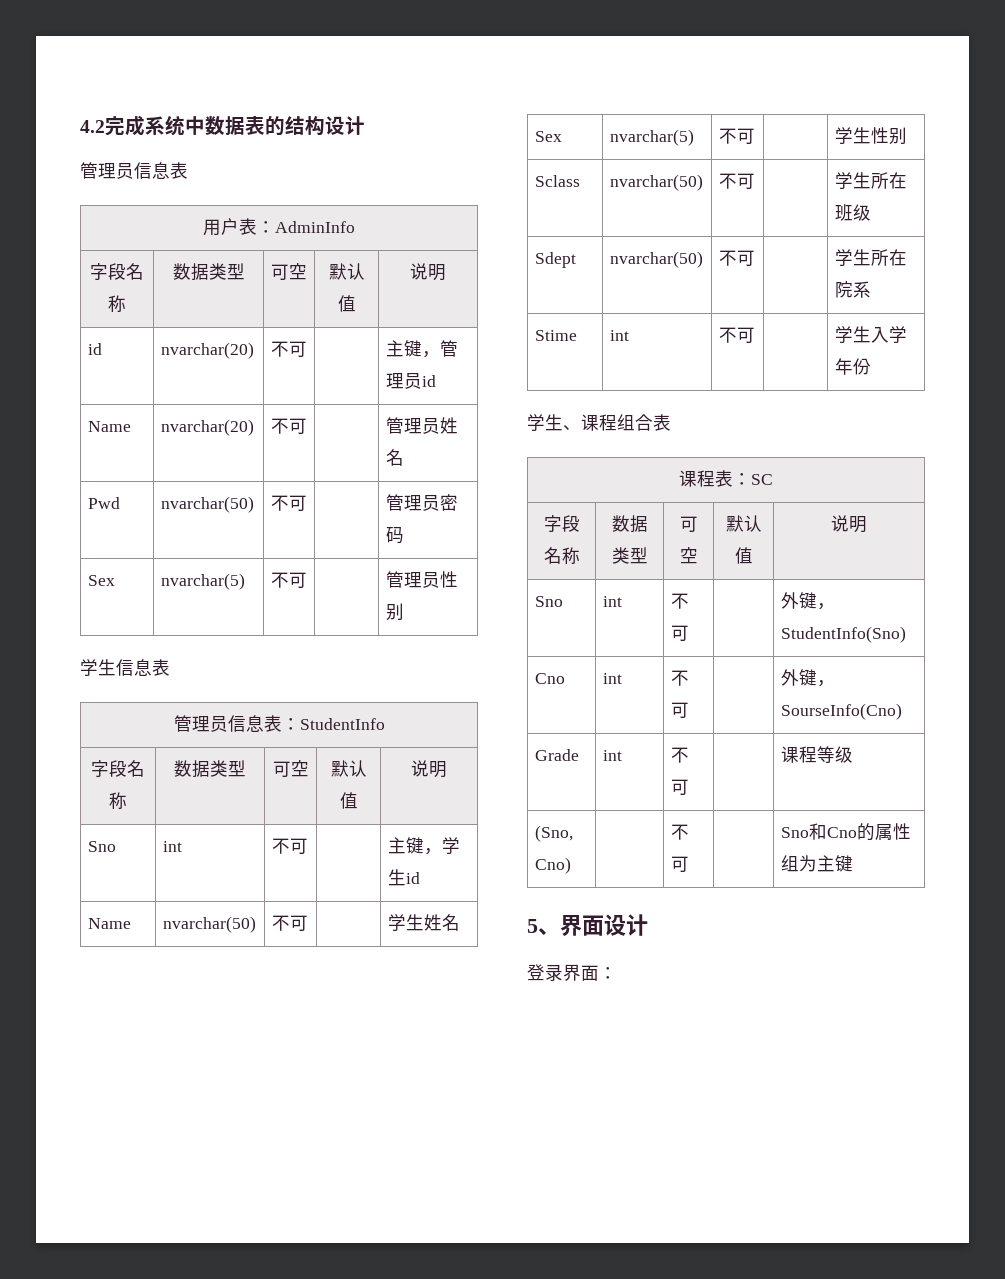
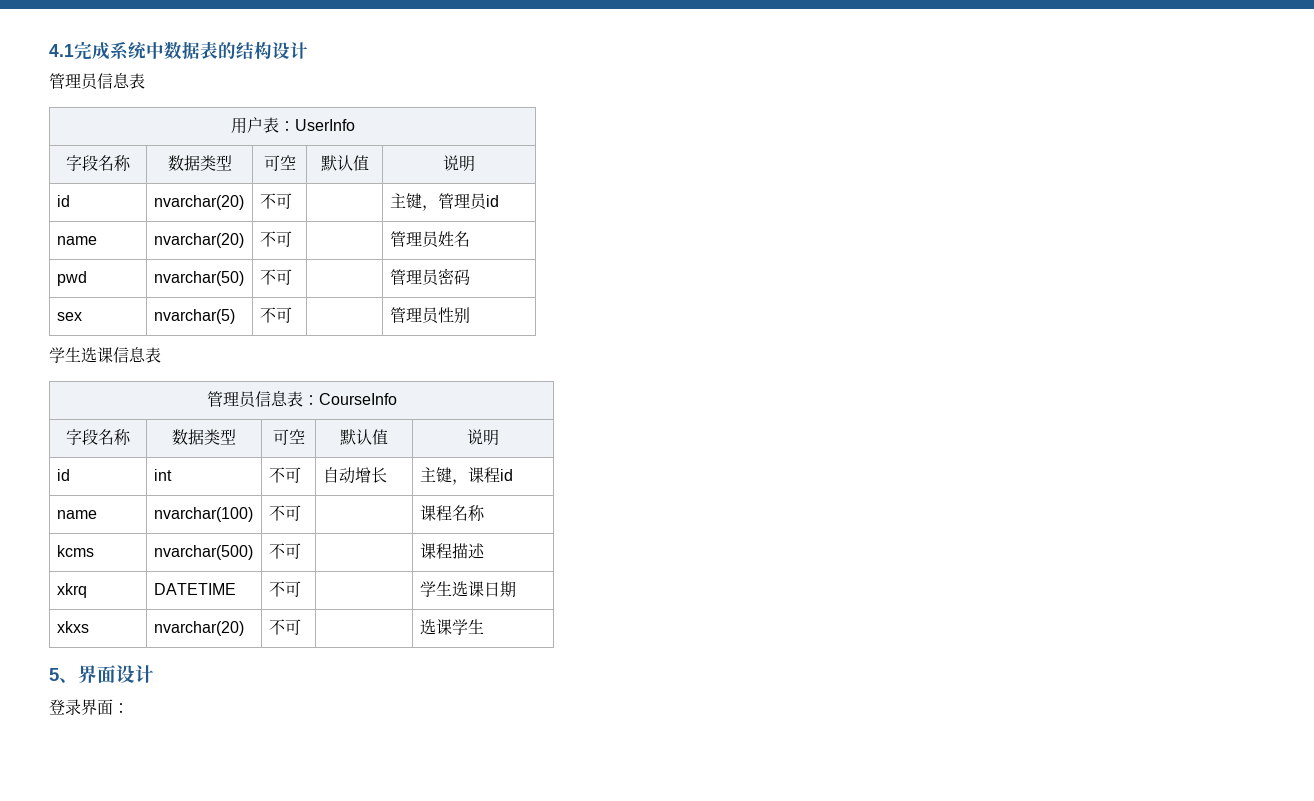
[80,120,105,133] 4.2 -> [49,44,74,57] 4.1
[275,221,355,233] AdminInfo -> [294,119,355,131] UserInfo
[87,421,131,432] Name -> [56,236,97,245] name
[87,497,120,509] Pwd -> [56,271,87,286] pwd
[87,575,115,586] Sex -> [56,312,82,321] sex
(116, 667) none -> [81,347,113,363] 选课
[299,718,385,730] [91,760,145,777] [109,792,127,809] [174,760,246,778] [272,760,309,777] [330,760,367,777] [339,792,358,809] [411,760,447,778] [87,841,116,852] [162,841,182,852] [271,838,308,854] [387,837,460,855] [387,869,420,886] [87,918,131,929] [162,916,256,933] [271,915,308,931] [387,914,460,931] [534,131,562,142] [609,129,694,146] [718,128,755,144] [834,127,907,145] [534,175,580,187] [609,174,703,191] [718,173,755,189] [834,172,907,189] [834,204,871,221] [534,252,576,268] [609,251,703,268] [718,250,755,266] [834,249,907,266] [834,281,871,298] [534,330,577,341] [609,330,629,341] [718,327,755,343] [834,326,907,343] [834,358,871,375] [527,414,671,431] [679,470,773,487] [543,515,580,532] [543,547,580,564] [611,515,648,533] [611,547,648,564] [679,516,698,532] [679,547,698,564] [725,515,762,532] [734,547,753,564] [831,515,867,533] [534,596,563,607] [602,596,622,607] [670,593,689,609] [670,625,689,641] [780,592,835,610] [780,626,906,643] [534,673,565,684] [602,673,622,684] [670,670,689,686] [670,702,689,718] [780,669,835,687] [780,703,902,720] [534,749,579,761] [602,750,622,761] [670,747,689,763] [670,779,689,795] [780,746,853,763] [534,825,573,842] [534,857,571,874] [670,824,689,840] [670,856,689,872] [780,823,911,841] [780,855,853,872] StudentInfo // 字段名称 | 数据类型 | 可空 | 默认值 | 说明 // Sno | int | 不可 | | 主键，学生id // Name | nvarchar(50) | 不可 | | 学生姓名 // Sex | nvarchar(5) | 不可 | | 学生性别 // Sclass | nvarchar(50) | 不可 | | 学生所在班级 // Sdept | nvarchar(50) | 不可 | | 学生所在院系 // Stime | int | 不可 | | 学生入学年份 // 学生、课程组合表 // 课程表：SC // 字段名称 | 数据类型 | 可空 | 默认值 | 说明 // Sno | int | 不可 | | 外键，StudentInfo(Sno) // Cno | int | 不可 | | 外键，SourseInfo(Cno) // Grade | int | 不可 | | 课程等级 // (Sno, Cno) | | 不可 | | Sno和Cno的属性组为主键 -> [318,393,397,405] [66,429,131,445] [172,429,236,445] [272,429,305,445] [340,429,388,445] [467,429,499,446] [56,469,70,481] [153,469,172,481] [268,467,301,483] [322,467,387,484] [419,467,513,485] [56,510,97,519] [153,507,253,522] [268,505,301,521] [419,505,485,521] [56,545,94,557] [153,545,253,560] [268,543,301,559] [419,543,485,559] [56,583,87,598] [153,583,236,595] [268,581,301,597] [419,581,516,597] [56,621,89,633] [153,621,244,636] [268,619,301,635] [419,619,484,635] CourseInfo // 字段名称 | 数据类型 | 可空 | 默认值 | 说明 // id | int | 不可 | 自动增长 | 主键，课程id // name | nvarchar(100) | 不可 | | 课程名称 // kcms | nvarchar(500) | 不可 | | 课程描述 // xkrq | DATETIME | 不可 | | 学生选课日期 // xkxs | nvarchar(20) | 不可 | | 选课学生

